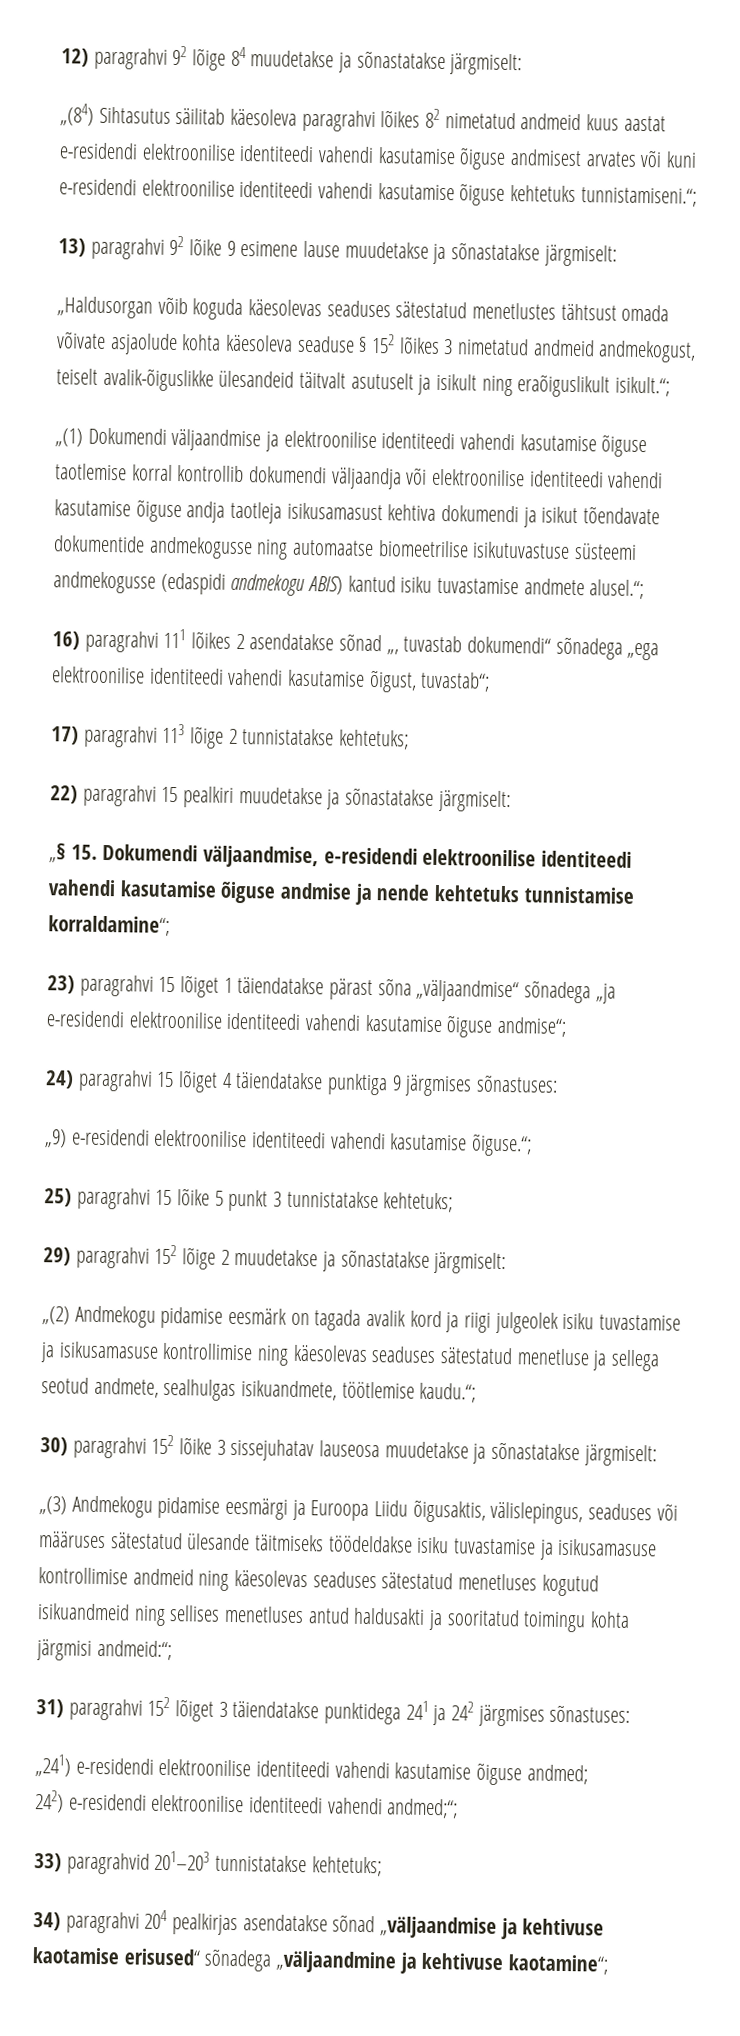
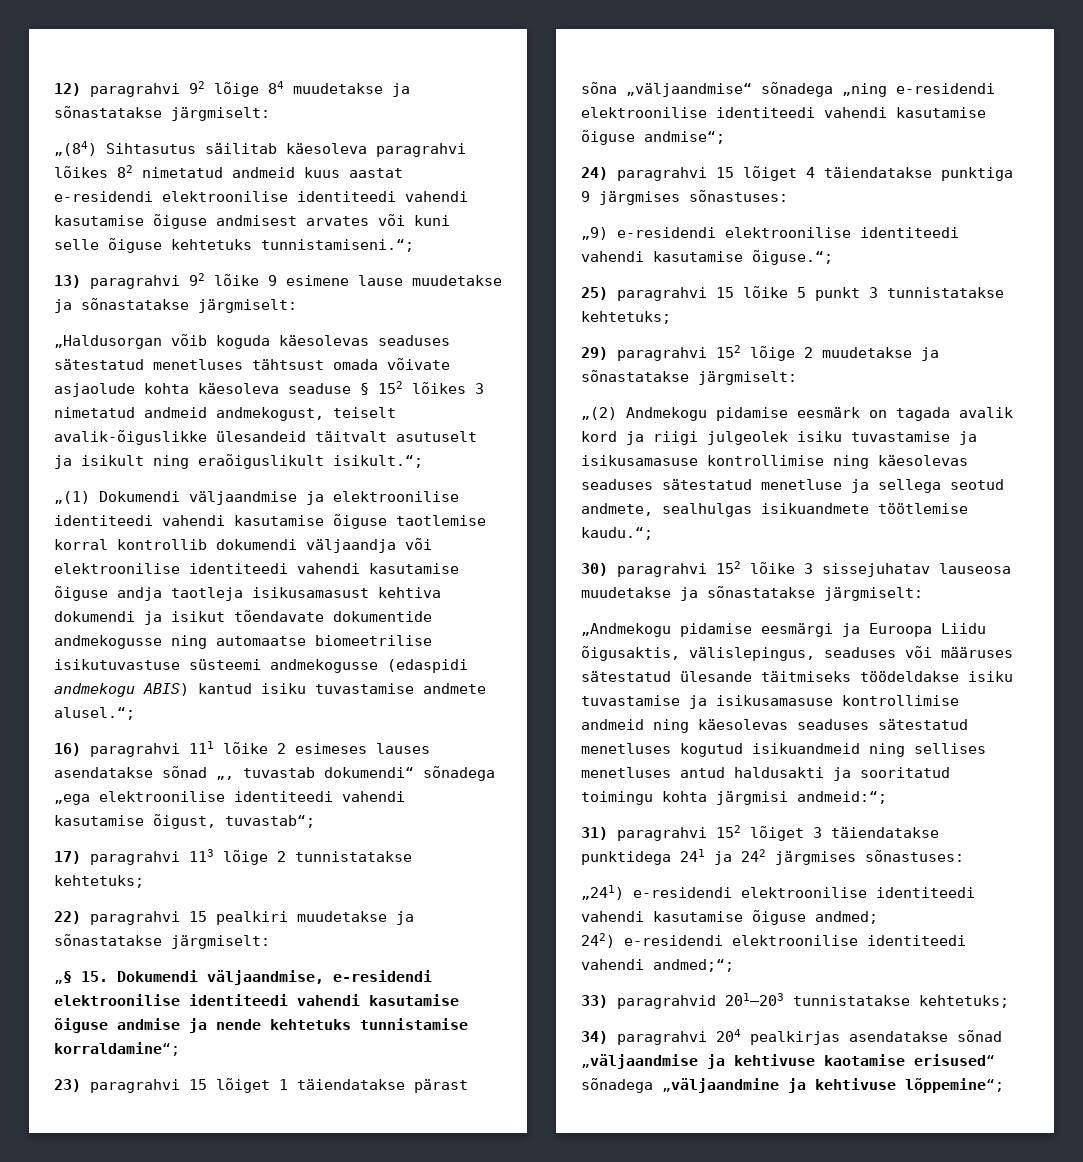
[59,178,455,201] e-residendi elektroonilise identiteedi vahendi kasutamise -> [54,239,99,250] selle
[472,302,557,320] menetlustes -> [153,359,243,370] menetluses
[191,631,245,650] lõikes 2 -> [223,742,430,754] lõike 2 esimeses lauses
[595,983,616,1004] „ja -> [842,83,887,97] „ning
[241,1380,338,1401] isikuandmete, -> [761,503,869,514] isikuandmete
[39,1495,153,1518] „(3) Andmekogu -> [581,623,671,637] „Andmekogu
[508,1954,609,1975] kaotamine“; -> [905,1078,1004,1093] lõppemine“;

